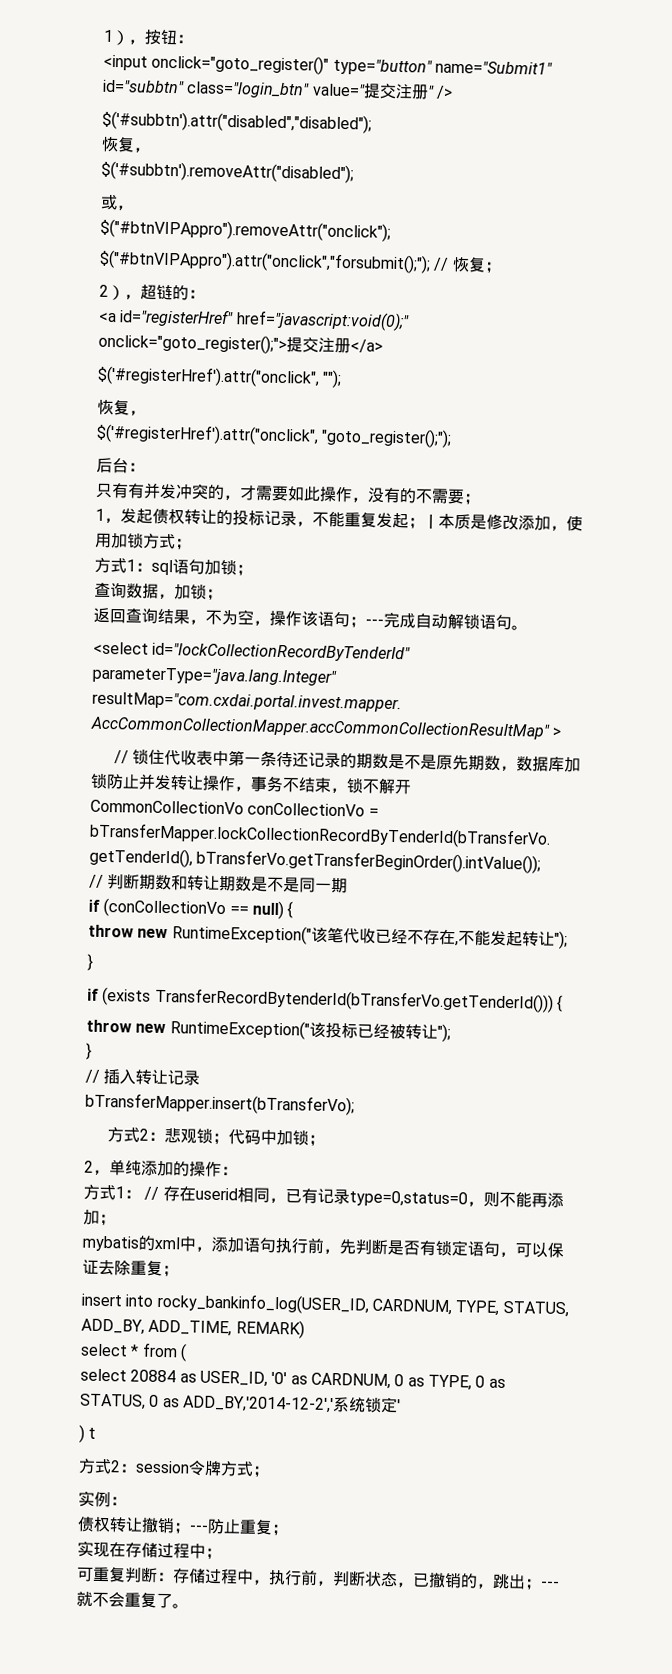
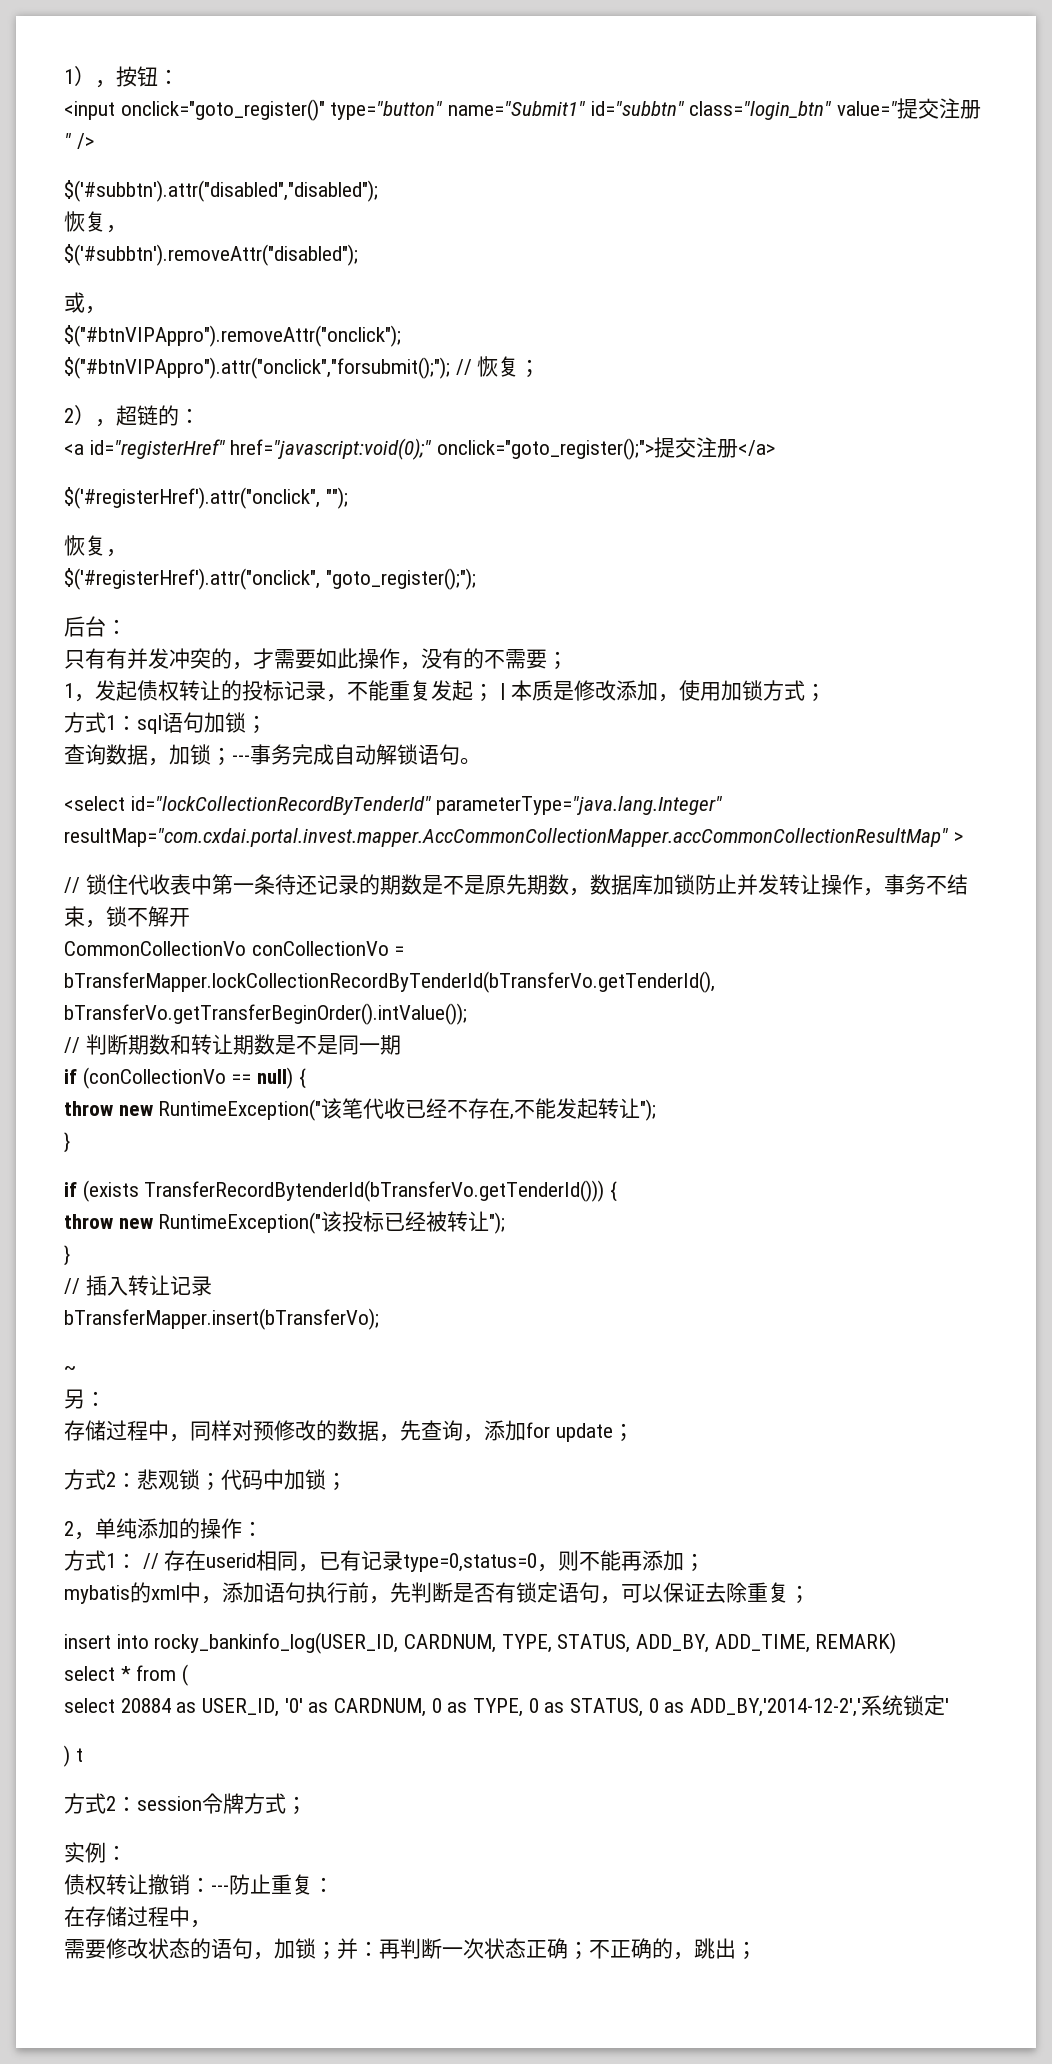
[93,607,384,629] // 返回查询结果，不为空，操作该语句；--- -> [232,744,292,765] ---事务
(355, 1104) none -> [64,1366,76,1374] [64,1389,106,1409] [64,1420,634,1442] // ~ // 另： // 存储过程中，同样对预修改的数据，先查询，添加for update；
[173,1522,191,1535] ； -> [190,1877,211,1892] ：
[271,1523,288,1537] [77,1540,110,1558] ； // 实现 -> [313,1877,334,1892] ： //
[205,1547,222,1561] [76,1566,560,1591] [76,1591,189,1609] ； // 可重复判断：存储过程中，执行前，判断状态，已撤销的，跳出；---就不会重复了。 -> [190,1920,211,1928] [64,1938,757,1960] ， // 需要修改状态的语句，加锁；并：再判断一次状态正确；不正确的，跳出；

